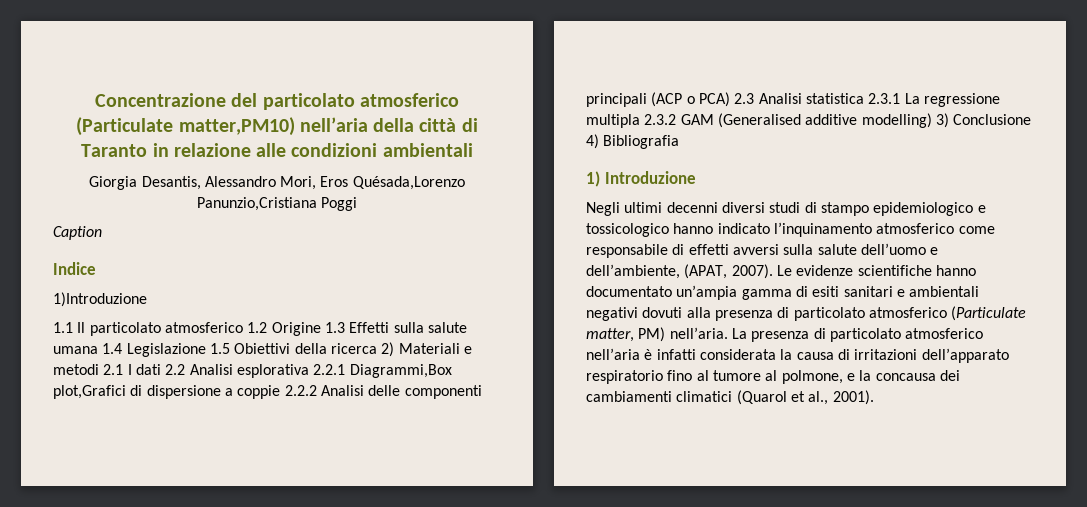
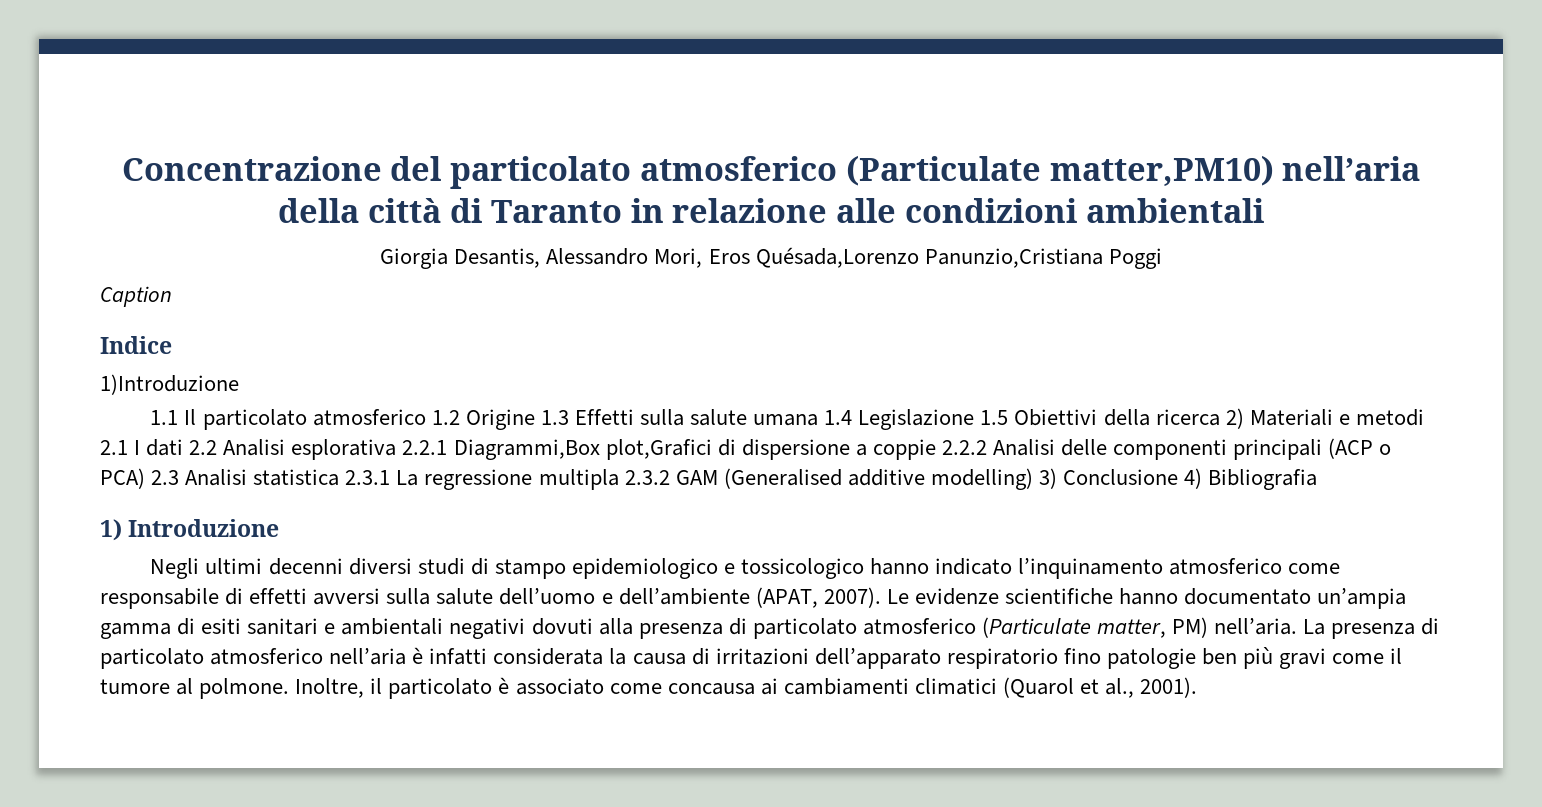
[586,264,680,279] dell’ambiente, -> [618,588,750,605] dell’ambiente
[696,370,960,384] al tumore al polmone, e la concausa dei -> [1106,647,1403,669] [100,677,778,699] patologie ben più gravi come il tumore al polmone. Inoltre, il particolato è associato come concausa ai

